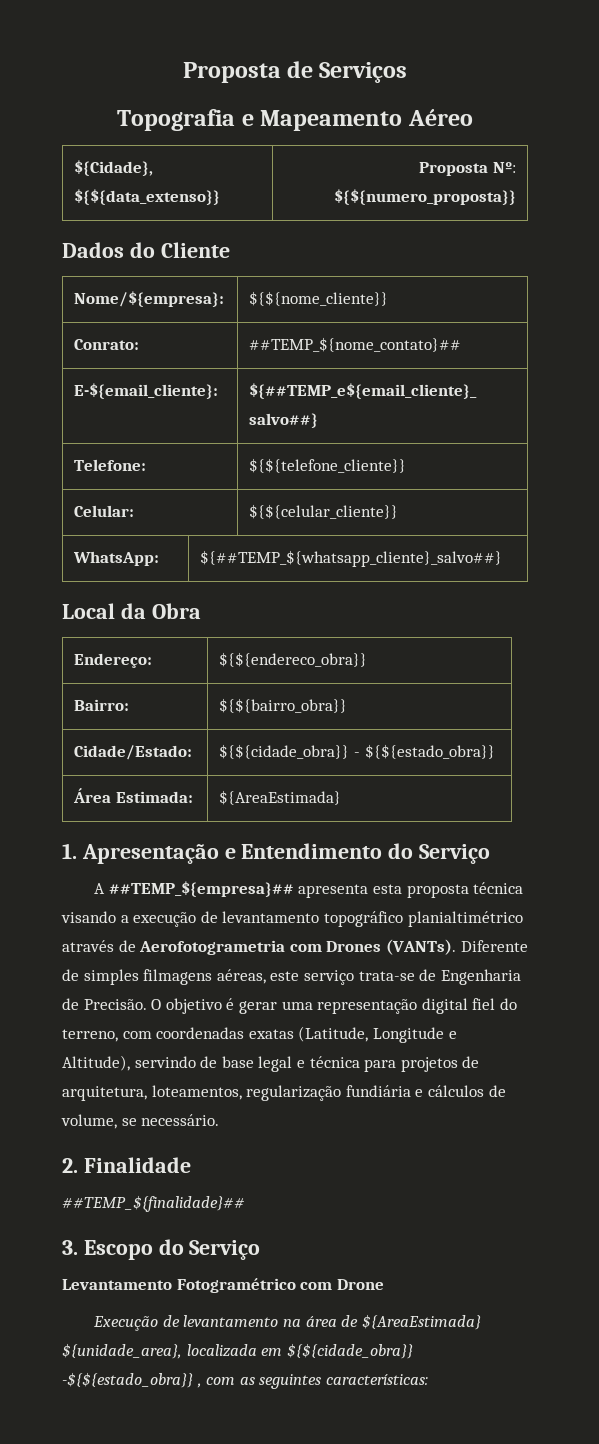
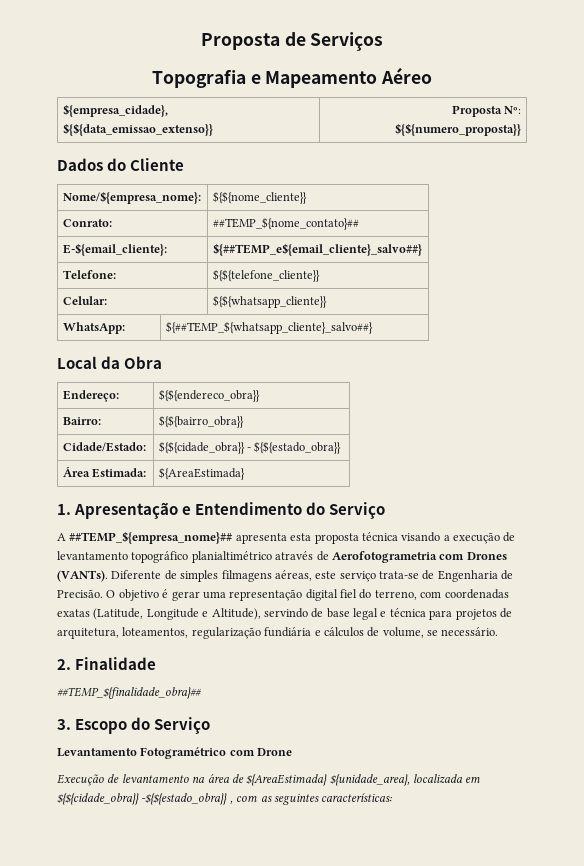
[74,160,154,176] [74,189,221,205] ${Cidade}, ${${data_extenso}} -> [62,104,168,117] [62,123,213,136] ${empresa_cidade}, ${${data_emissao_extenso}}
[74,291,225,307] Nome/${empresa}: -> [62,191,201,204] Nome/${empresa_nome}:
[249,504,399,519] ${${celular_cliente}} -> [212,295,327,308] ${${whatsapp_cliente}}
[108,881,294,897] ##TEMP_${empresa}## -> [69,531,234,544] ##TEMP_${empresa_nome}##
[62,1195,245,1212] ##TEMP_${finalidade}## -> [57,687,202,699] ##TEMP_${finalidade_obra}##

